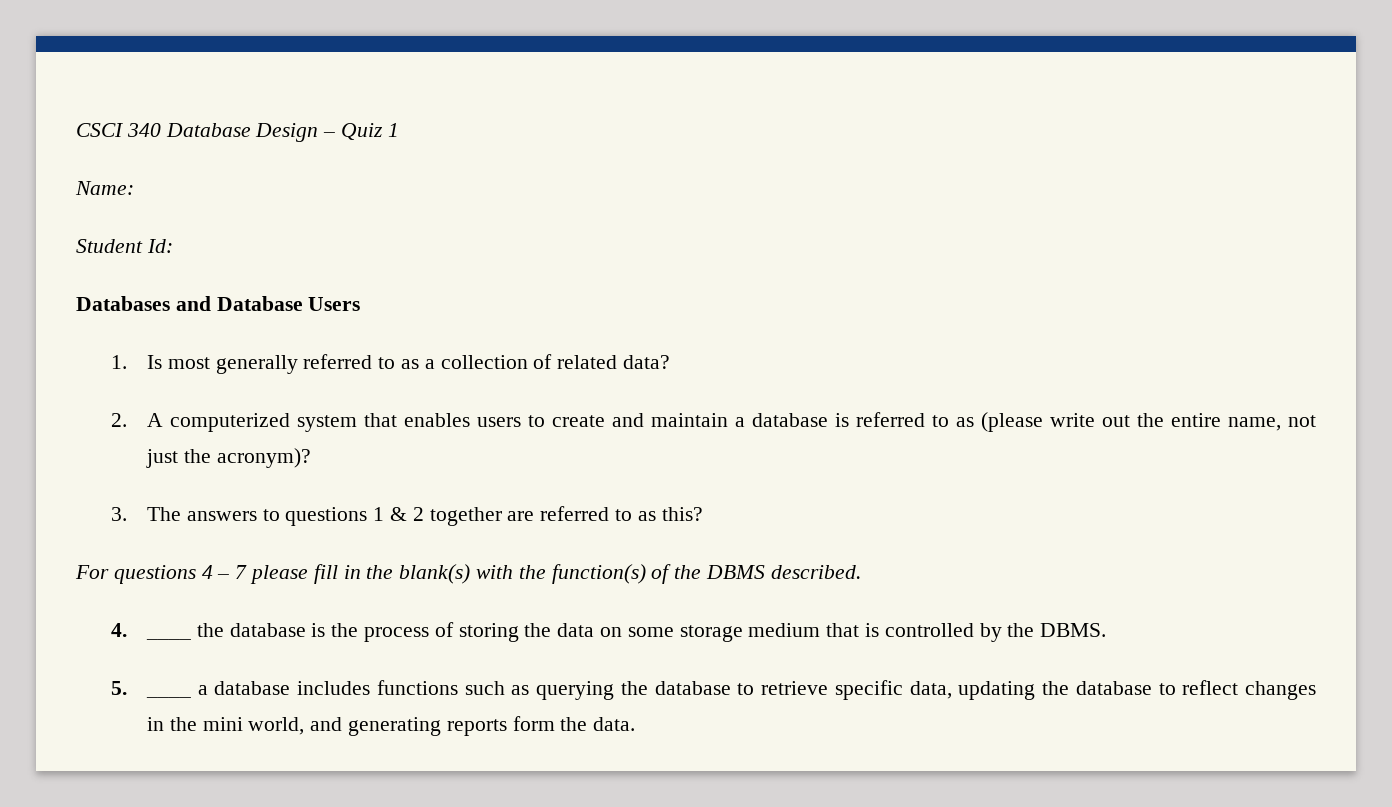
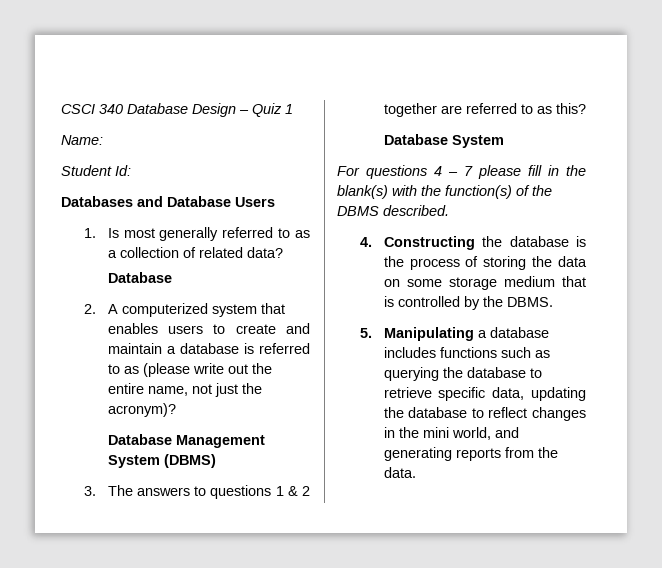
(671, 362) none -> [107,272,172,283] // Database
(311, 458) none -> [107,434,265,448] [107,454,216,468] // Database Management System (DBMS)
(703, 514) none -> [383,134,504,148] // Database System
[145,637,191,640] ____ -> [383,236,475,250] Constructing
[145,695,191,698] ____ -> [383,327,474,341] Manipulating
[512,716,555,731] form -> [504,447,534,458] from

